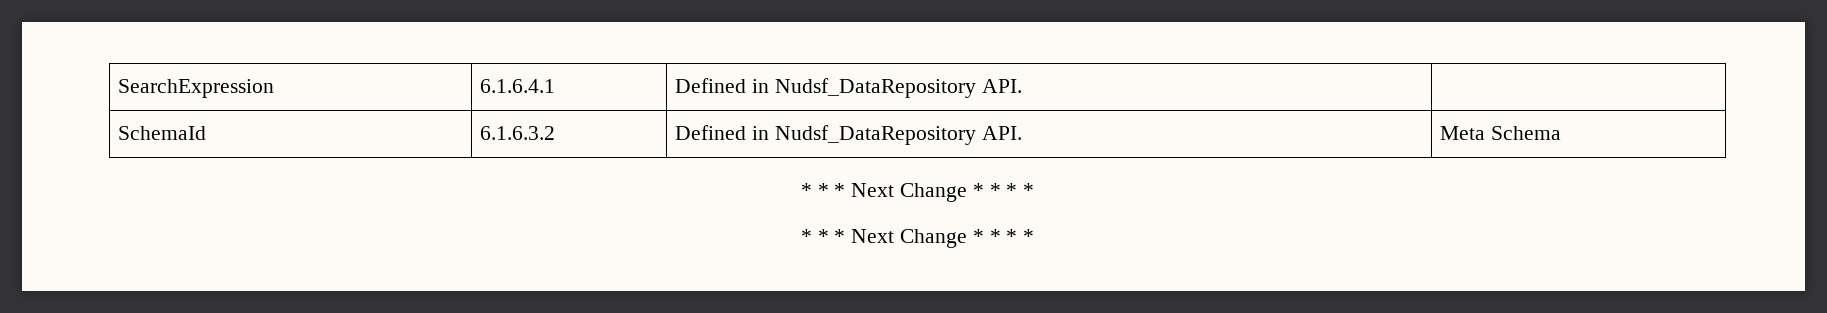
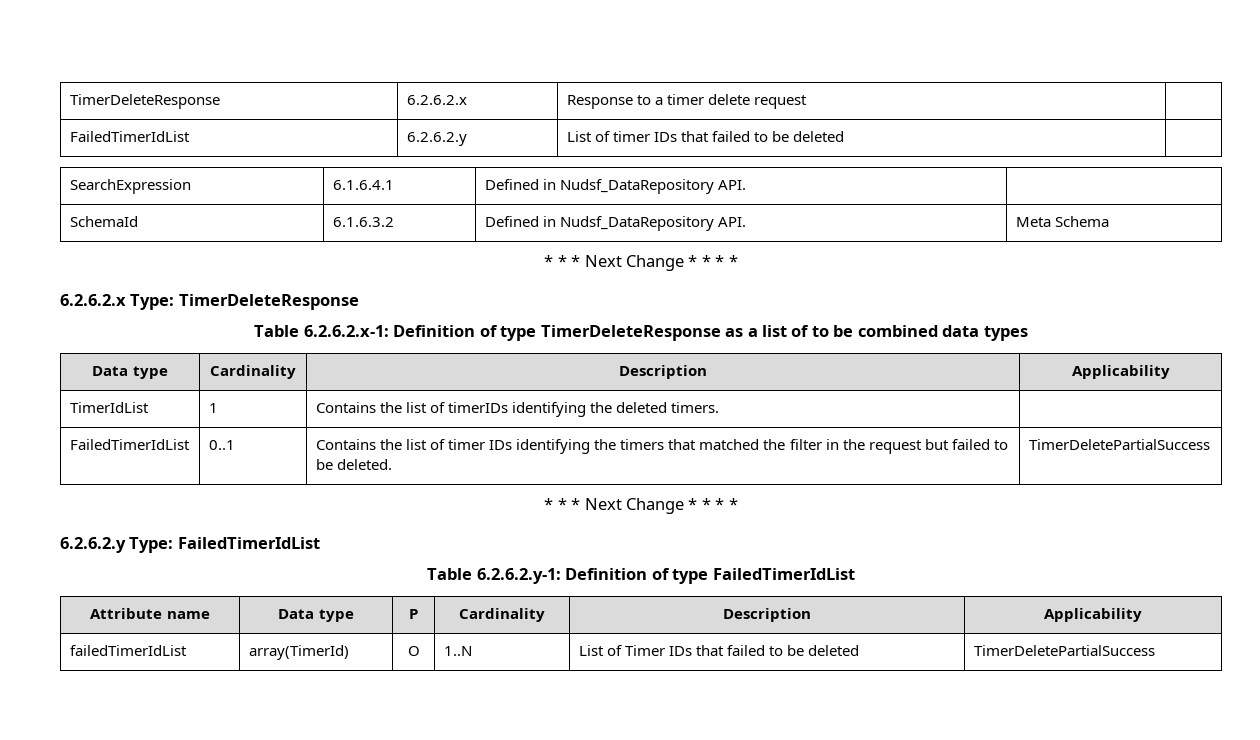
(118, 88) none -> [69,94,220,109] [406,95,467,105] [566,94,808,109] [69,131,190,142] [406,132,467,146] [566,131,845,142] TimerDeleteResponse | 6.2.6.2.x | Response to a timer delete request | // FailedTimerIdList | 6.2.6.2.y | List of timer IDs that failed to be deleted | //
[800,229,1035,248] // * * * Next Change * * * * -> [60,294,359,310] [254,325,1028,341] [92,366,168,379] [210,365,296,379] [619,365,708,379] [1071,365,1170,379] [69,402,149,413] [208,403,218,413] [315,402,720,417] [69,439,190,450] [208,440,235,450] [315,439,1008,454] [315,459,392,470] [1028,439,1210,450] [544,498,738,514] [60,537,320,553] [427,568,855,584] [90,608,210,619] [278,609,354,622] [409,609,418,619] [458,608,545,622] [723,608,811,622] [1044,608,1142,622] [69,645,187,656] [248,645,349,660] [407,646,420,656] [443,646,472,656] [578,645,860,656] [973,645,1155,656] // 6.2.6.2.x Type: TimerDeleteResponse // Table 6.2.6.2.x-1: Definition of type TimerDeleteResponse as a list of to be combined data types // Data type | Cardinality | Description | Applicability // TimerIdList | 1 | Contains the list of timerIDs identifying the deleted timers. | // FailedTimerIdList | 0..1 | Contains the list of timer IDs identifying the timers that matched the filter in the request but failed to be deleted. | TimerDeletePartialSuccess // * * * Next Change * * * * // 6.2.6.2.y Type: FailedTimerIdList // Table 6.2.6.2.y-1: Definition of type FailedTimerIdList // Attribute name | Data type | P | Cardinality | Description | Applicability // failedTimerIdList | array(TimerId) | O | 1..N | List of Timer IDs that failed to be deleted | TimerDeletePartialSuccess

